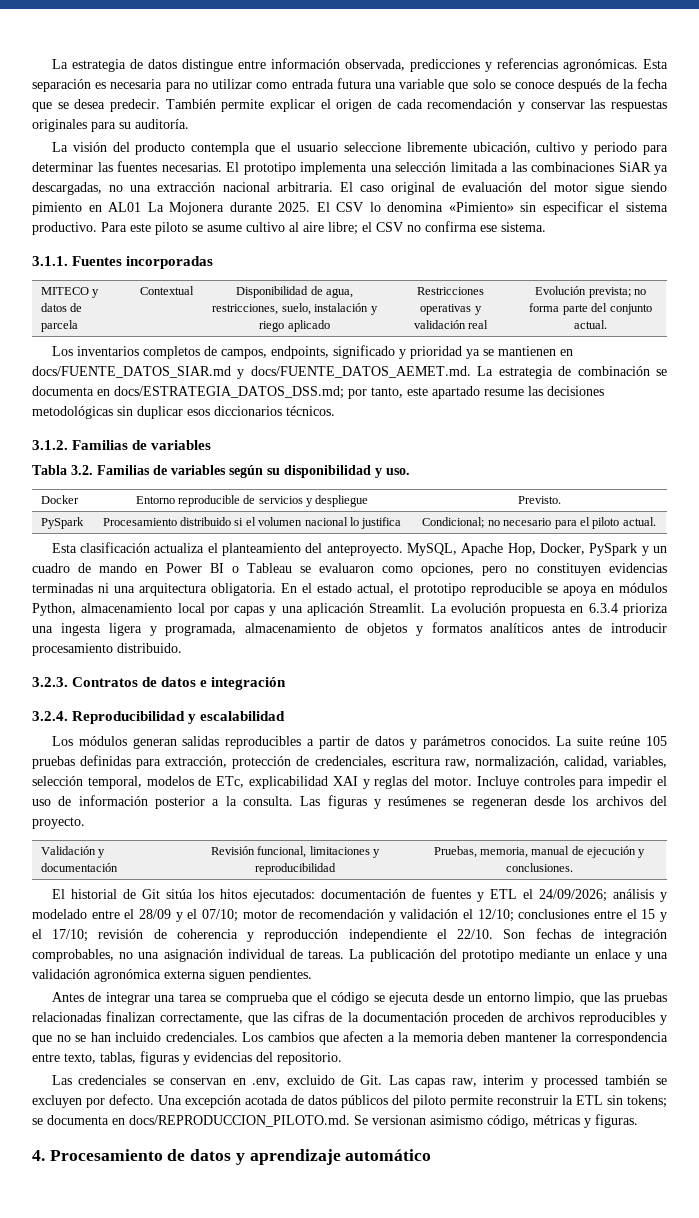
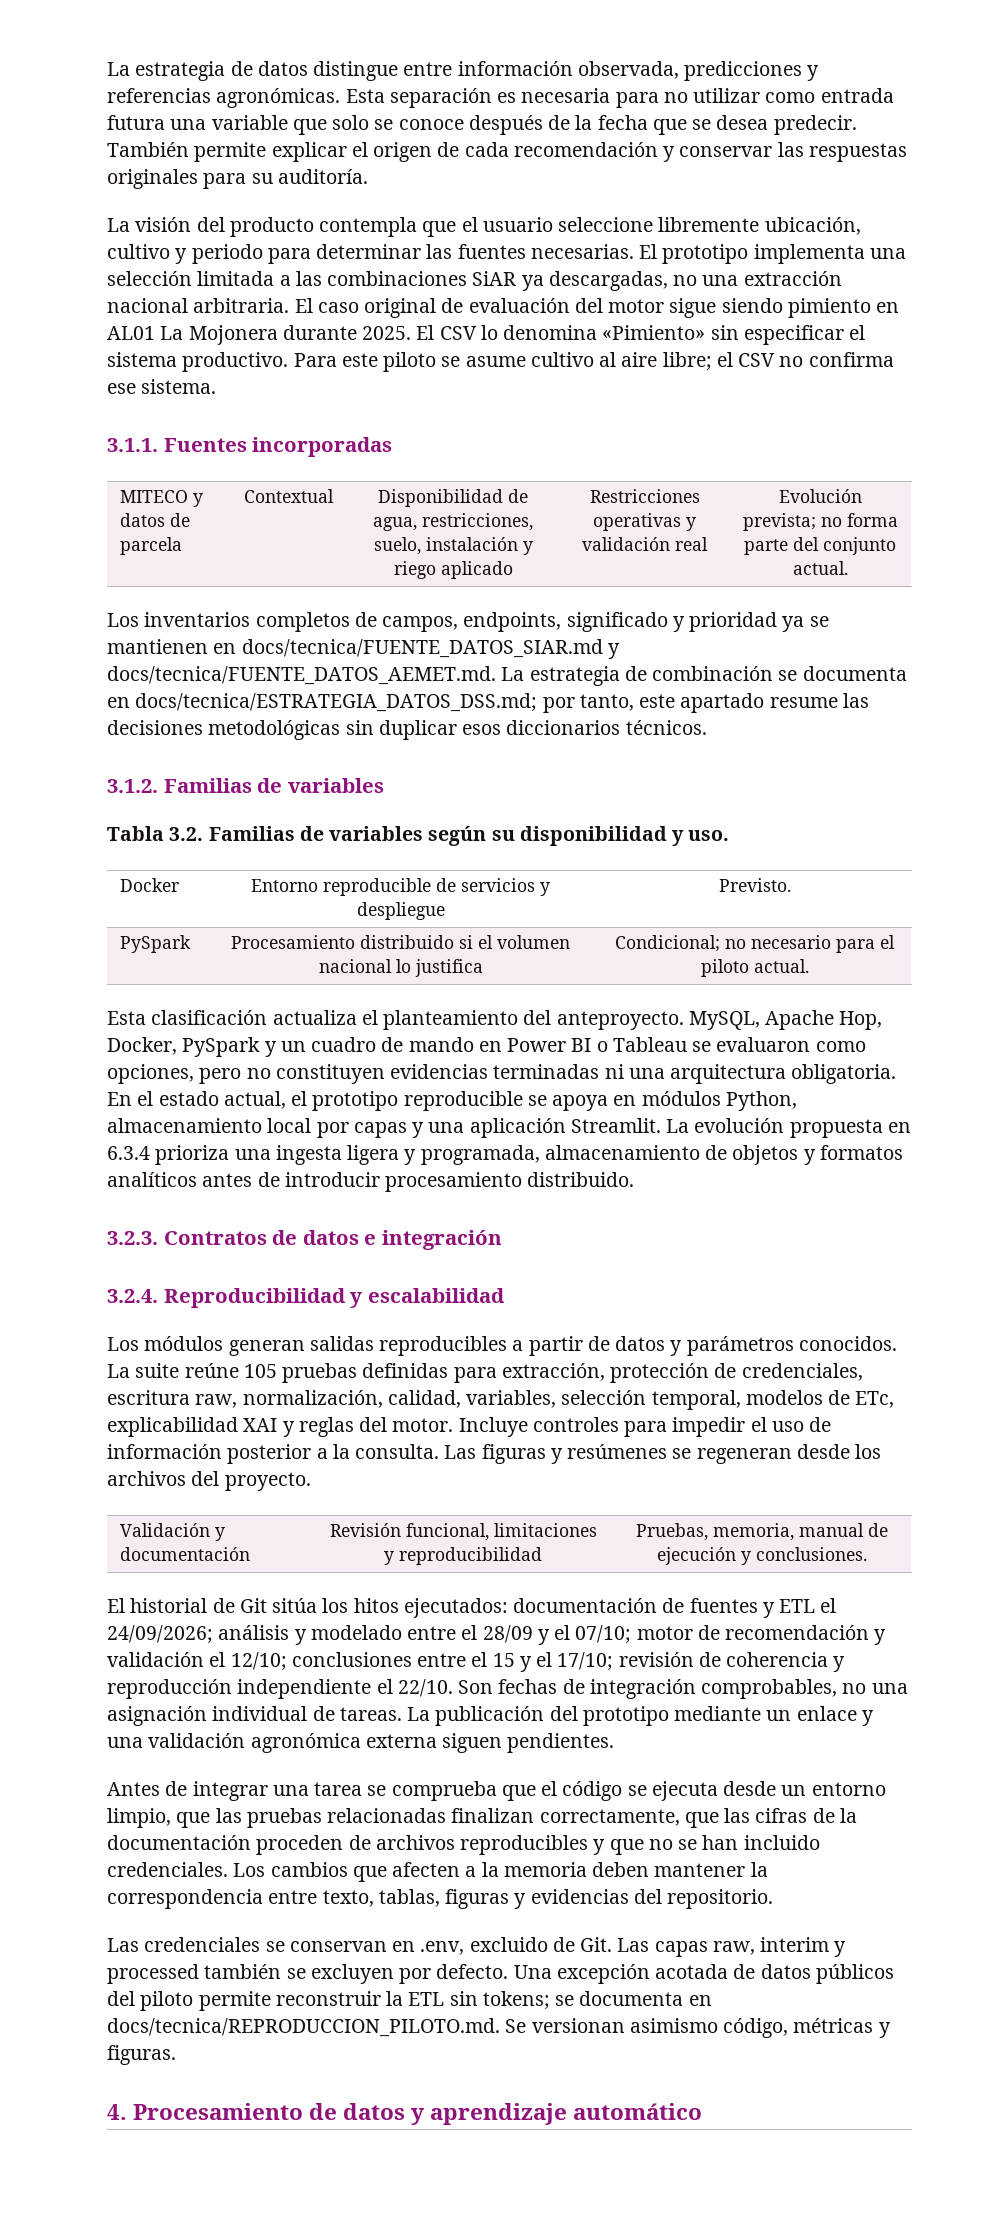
[32,366,471,379] docs/FUENTE_DATOS_SIAR.md y docs/FUENTE_DATOS_AEMET.md. -> [241,639,620,659] [107,666,496,685] docs/tecnica/FUENTE_DATOS_SIAR.md y docs/tecnica/FUENTE_DATOS_AEMET.md.
[114,386,344,399] docs/ESTRATEGIA_DATOS_DSS.md; -> [135,693,538,712] docs/tecnica/ESTRATEGIA_DATOS_DSS.md;
[129,1115,350,1127] docs/REPRODUCCION_PILOTO.md. -> [107,2018,500,2037] docs/tecnica/REPRODUCCION_PILOTO.md.

